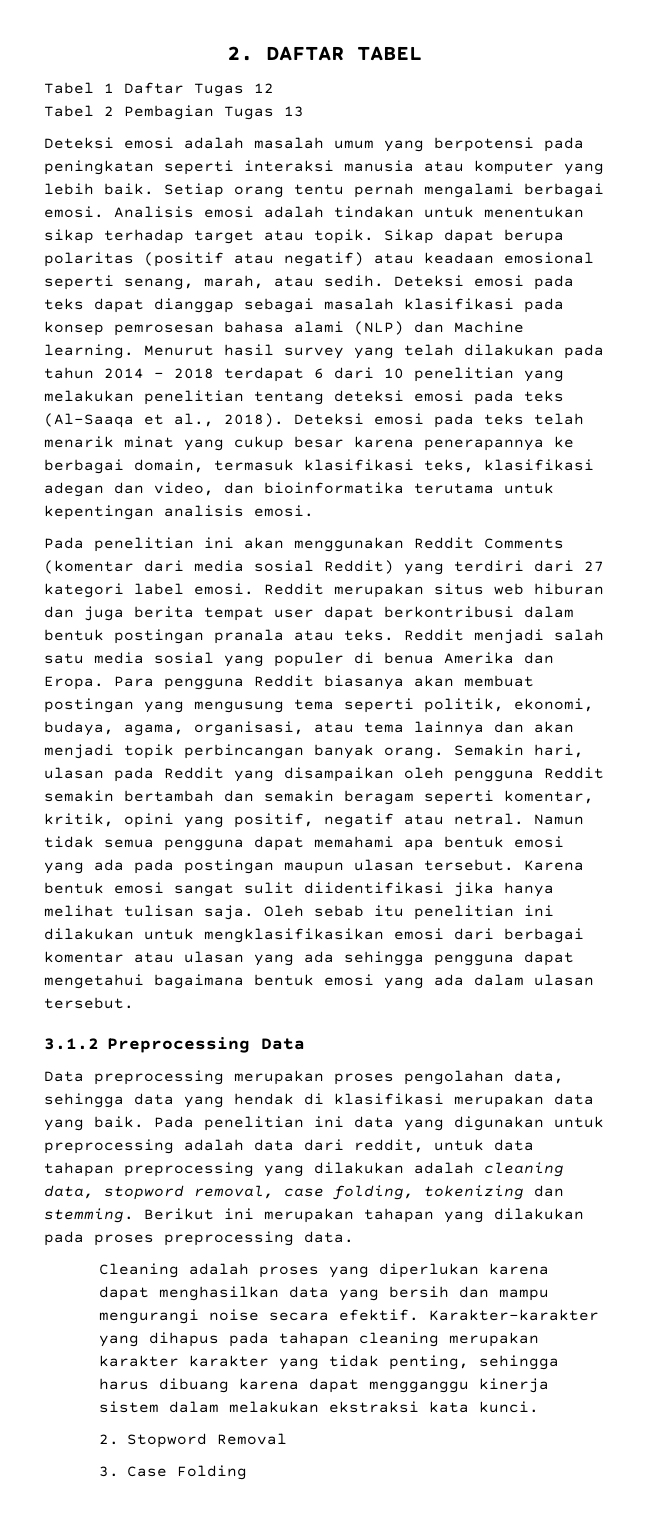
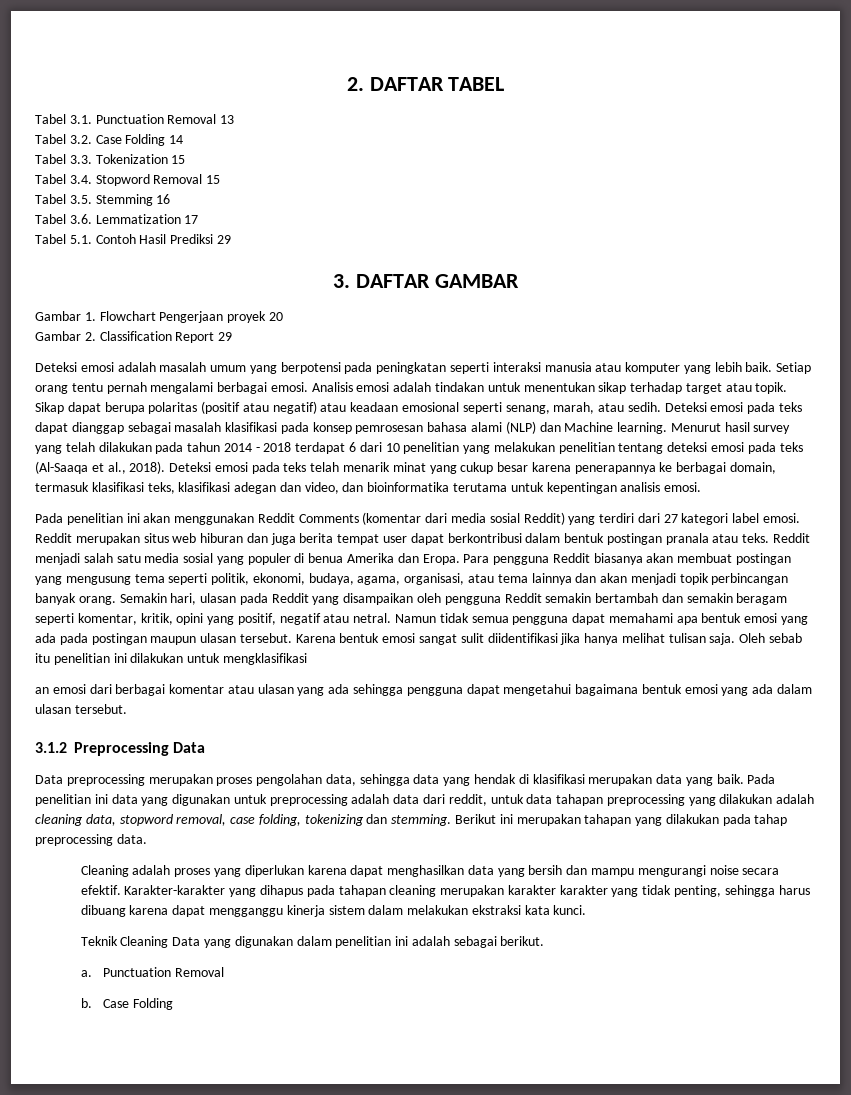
[104,82,274,97] [44,105,304,120] 1 Daftar Tugas 12 // Tabel 2 Pembagian Tugas 13 -> [69,114,235,124] [35,134,184,146] [35,154,186,164] [35,174,221,186] [35,194,171,206] [35,214,199,224] [35,234,231,244] [333,274,519,288] [35,311,283,323] [35,331,233,343] 3.1. Punctuation Removal 13 // Tabel 3.2. Case Folding 14 // Tabel 3.3. Tokenization 15 // Tabel 3.4. Stopword Removal 15 // Tabel 3.5. Stemming 16 // Tabel 3.6. Lemmatization 17 // Tabel 5.1. Contoh Hasil Prediksi 29 // 3. DAFTAR GAMBAR // Gambar 1. Flowchart Pengerjaan proyek 20 // Gambar 2. Classification Report 29
[204,928,384,943] mengklasifikasikan -> [222,653,307,665] [35,687,49,694] mengklasifikasi // an
[94,1234,154,1246] proses -> [754,814,788,826] tahap
[99,1433,208,1448] 2. Stopword -> [80,936,545,948] [80,967,172,977] Teknik Cleaning Data yang digunakan dalam penelitian ini adalah sebagai berikut. // a. Punctuation
[99,1466,120,1477] 3. -> [80,998,92,1008] b.

